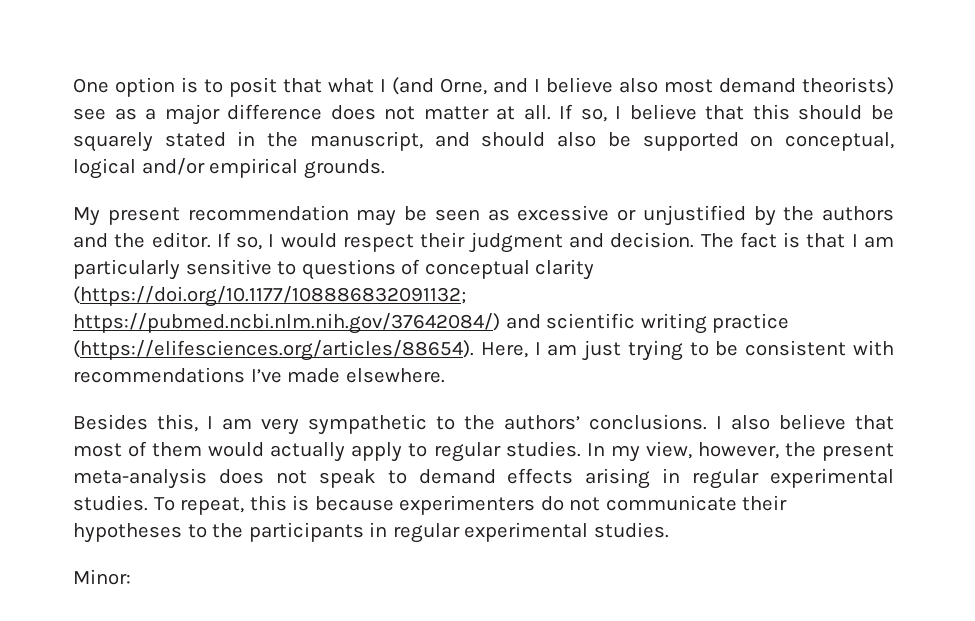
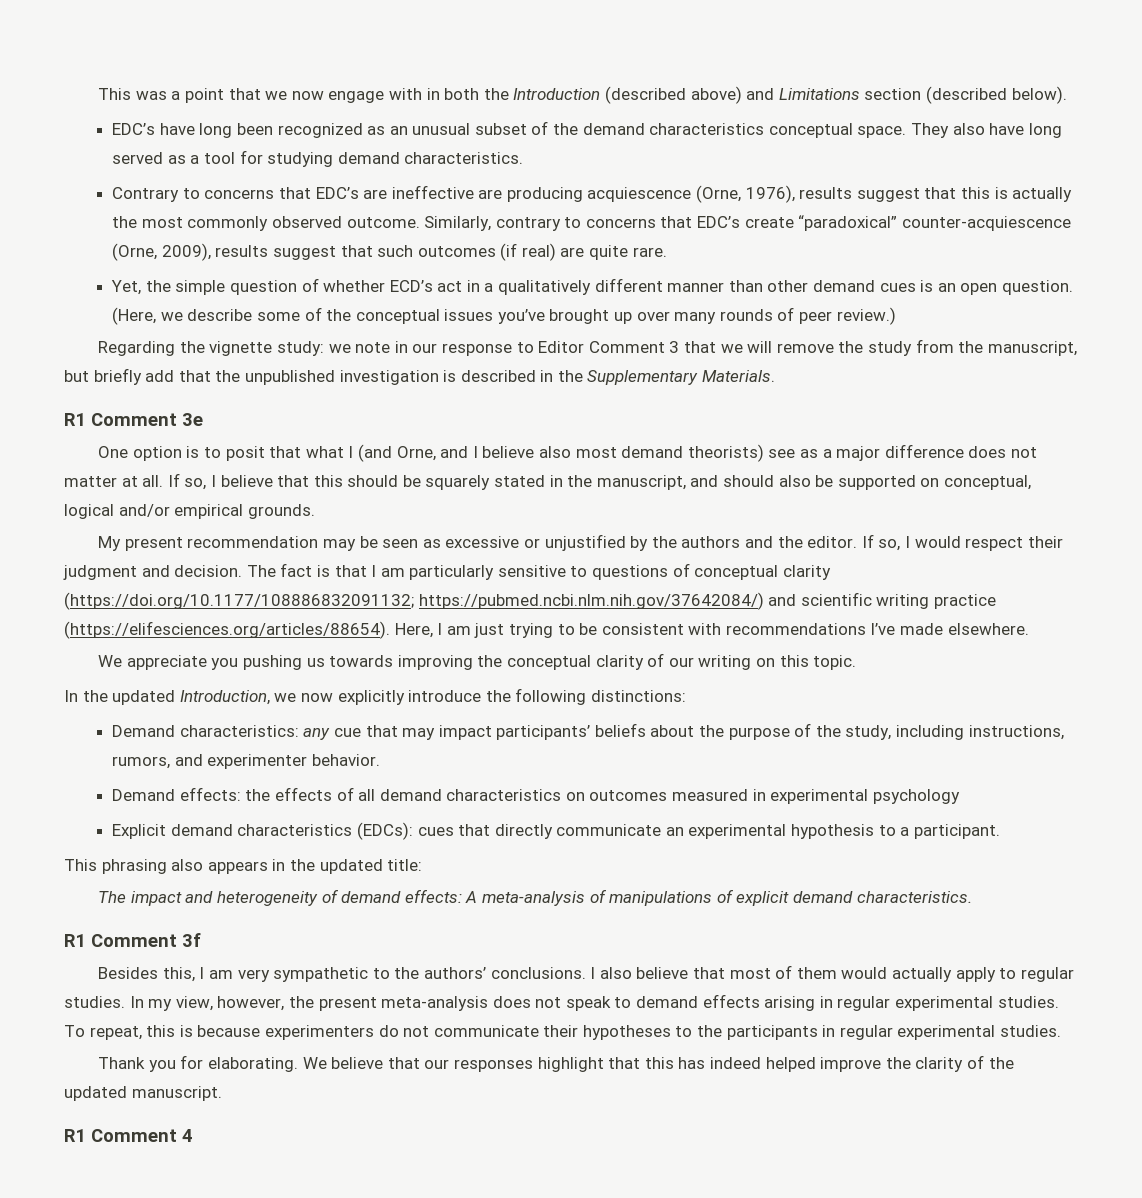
(73, 85) none -> [98,86,1067,104] [112,121,1062,138] [112,150,524,167] [112,185,1073,203] [112,215,1071,231] [112,243,667,261] [111,278,1073,295] [112,307,896,325] [98,339,1077,356] [64,368,776,385] [64,413,203,426] This was a point that we now engage with in both the Introduction (described above) and Limitations section (described below). // EDC’s have long been recognized as an unusual subset of the demand characteristics conceptual space. They also have long served as a tool for studying demand characteristics. // Contrary to concerns that EDC’s are ineffective are producing acquiescence (Orne, 1976), results suggest that this is actually the most commonly observed outcome. Similarly, contrary to concerns that EDC’s create “paradoxical” counter-acquiescence (Orne, 2009), results suggest that such outcomes (if real) are quite rare. // Yet, the simple question of whether ECD’s act in a qualitatively different manner than other demand cues is an open question. (Here, we describe some of the conceptual issues you’ve brought up over many rounds of peer review.) // Regarding the vignette study: we note in our response to Editor Comment 3 that we will remove the study from the manuscript, but briefly add that the unpublished investigation is described in the Supplementary Materials. // R1 Comment 3e //
(445, 375) none -> [98,653,857,670] [64,688,686,705] [112,723,1064,740] [112,754,380,769] [112,787,960,804] [112,822,1000,840] [64,859,423,874] [98,889,972,906] [64,933,201,947] // We appreciate you pushing us towards improving the conceptual clarity of our writing on this topic. // In the updated Introduction, we now explicitly introduce the following distinctions: // Demand characteristics: any cue that may impact participants’ beliefs about the purpose of the study, including instructions, rumors, and experimenter behavior. // Demand effects: the effects of all demand characteristics on outcomes measured in experimental psychology // Explicit demand characteristics (EDCs): cues that directly communicate an experimental hypothesis to a participant. // This phrasing also appears in the updated title: // The impact and heterogeneity of demand effects: A meta-analysis of manipulations of explicit demand characteristics. // R1 Comment 3f
[73,569,131,585] Minor: -> [98,1055,1014,1072] [64,1086,222,1101] [64,1129,193,1142] Thank you for elaborating. We believe that our responses highlight that this has indeed helped improve the clarity of the updated manuscript. // R1 Comment 4

